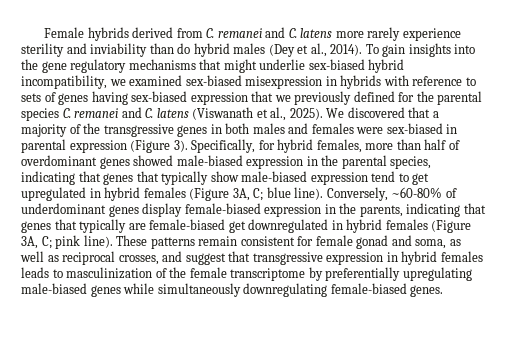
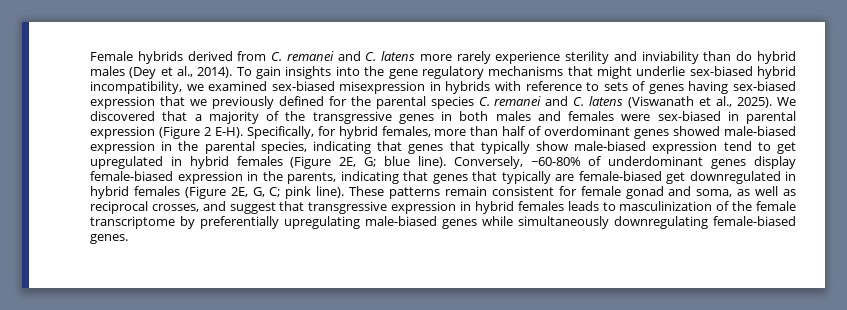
[173,140,188,152] 3). -> [203,127,243,138] 2 E-H).
[232,188,264,201] 3A, C; -> [339,157,377,167] 2E, G;
[21,236,38,249] 3A, -> [230,187,265,197] 2E, G,

